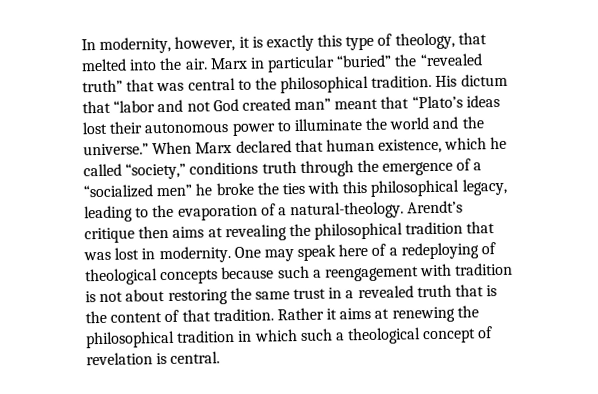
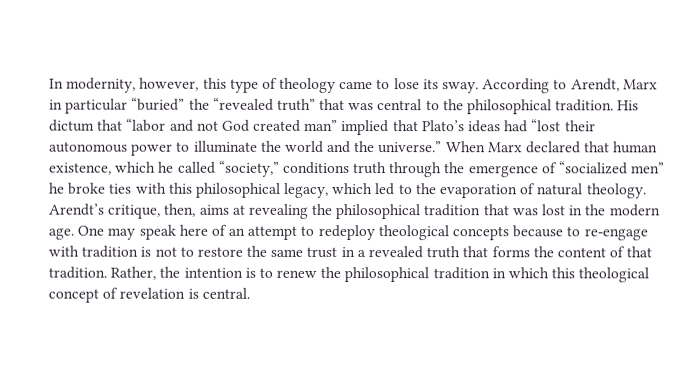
[238,32,487,52] [81,57,208,72] it is exactly this type of theology, that melted into the air. -> [202,77,620,94] this type of theology came to lose its sway. According to Arendt,
[334,94,500,110] [82,121,108,135] meant that “Plato’s ideas lost -> [341,119,562,136] implied that Plato’s ideas had “lost
[473,162,483,171] a -> (558, 168) none
[256,182,279,195] the -> (107, 188) none
[84,205,133,223] leading -> [331,182,396,196] which led
[277,200,464,220] [84,225,170,244] a natural-theology. Arendt’s critique then -> [536,183,647,199] [48,203,196,219] natural theology. Arendt’s critique, then,
[158,246,231,264] modernity. -> [584,204,660,217] [48,227,74,240] the modern age.
[388,242,497,260] [85,265,419,286] a redeploying of theological concepts because such a reengagement -> [228,224,648,241] an attempt to redeploy theological concepts because to re-engage
[125,289,228,305] about restoring -> [179,246,243,257] to restore
[486,285,498,297] is -> [491,246,530,258] forms
[276,306,455,323] Rather it aims at renewing -> [110,266,318,280] Rather, the intention is to renew
[299,328,345,341] such a -> [551,267,576,279] this

